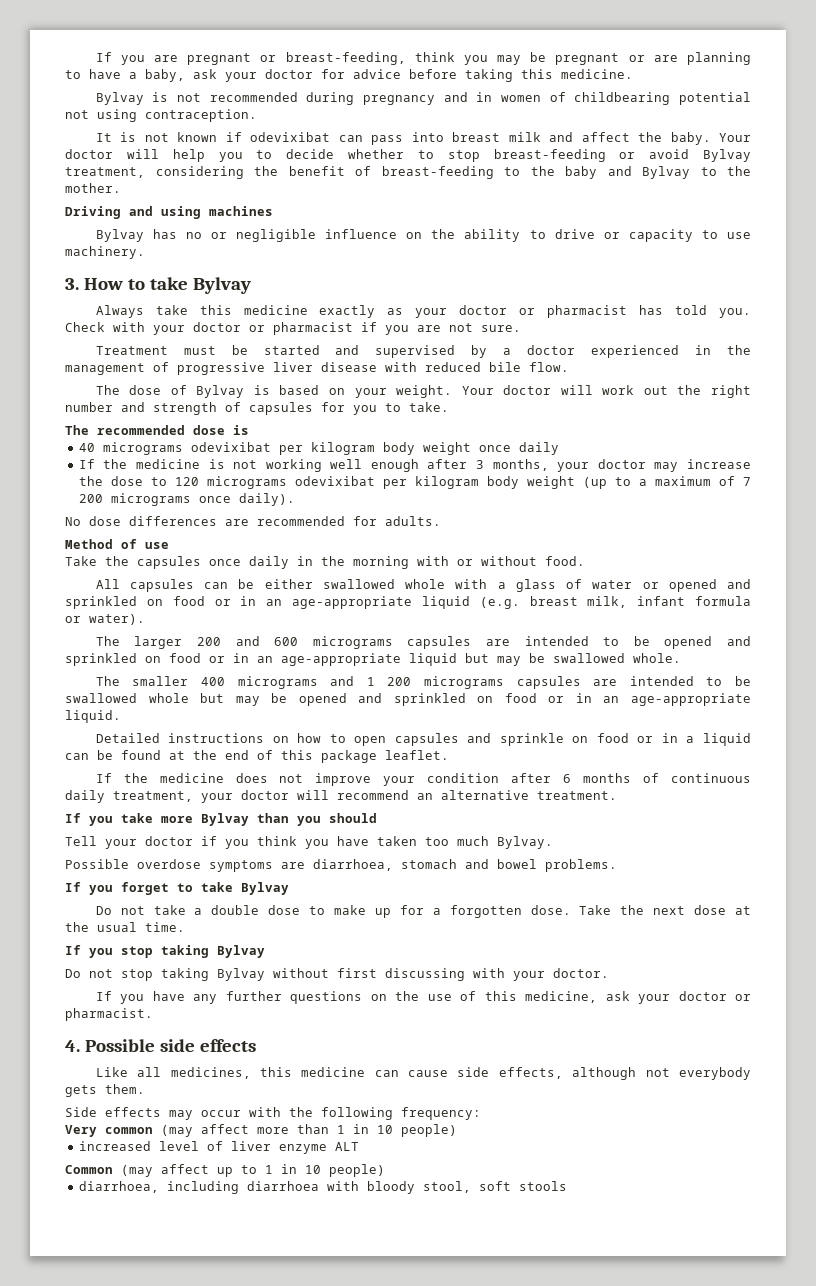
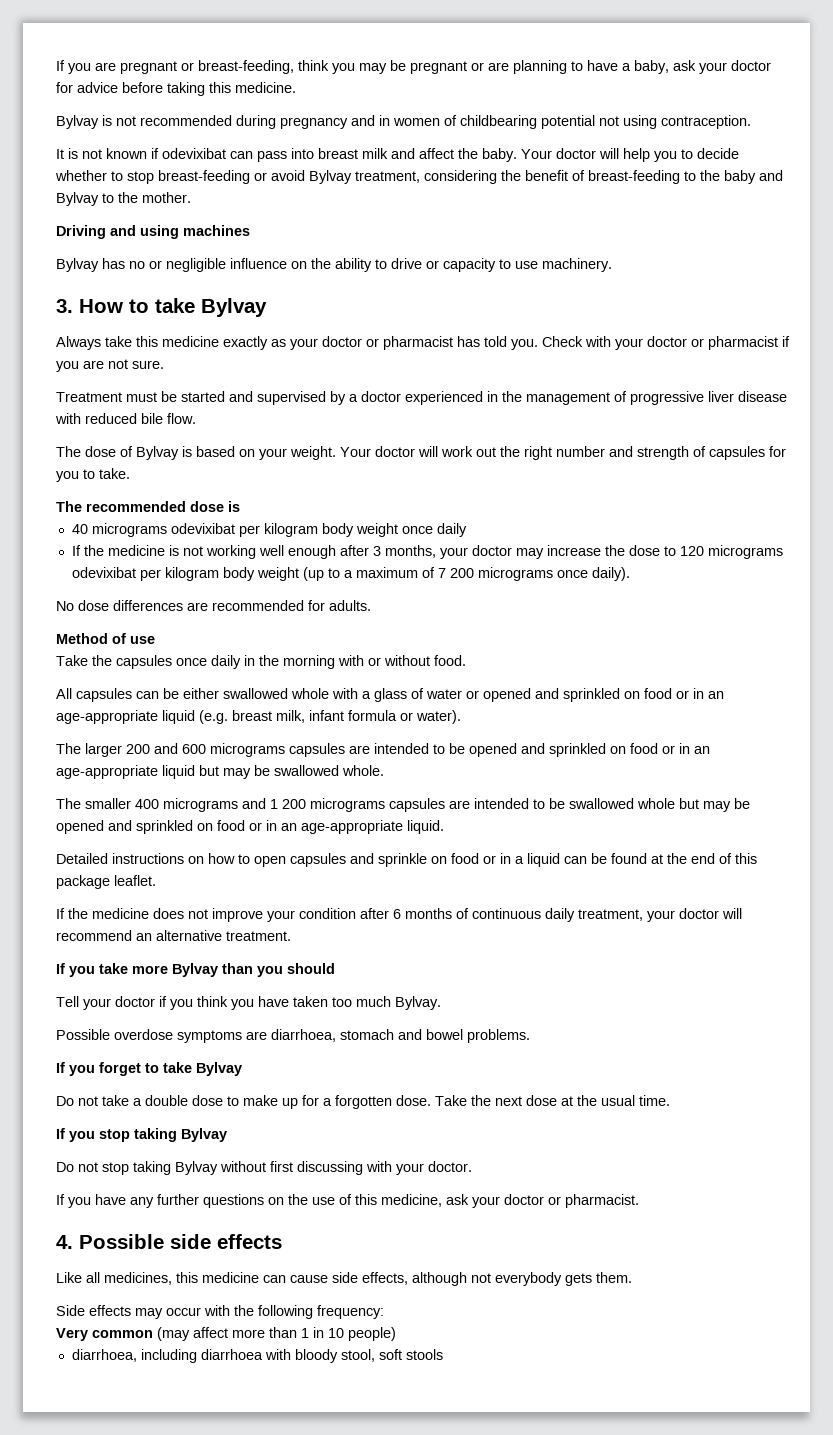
[78,1141,359,1154] [65,1164,385,1177] // increased level of liver enzyme ALT // Common (may affect up to 1 in 10 people) -> (396, 1334) none

